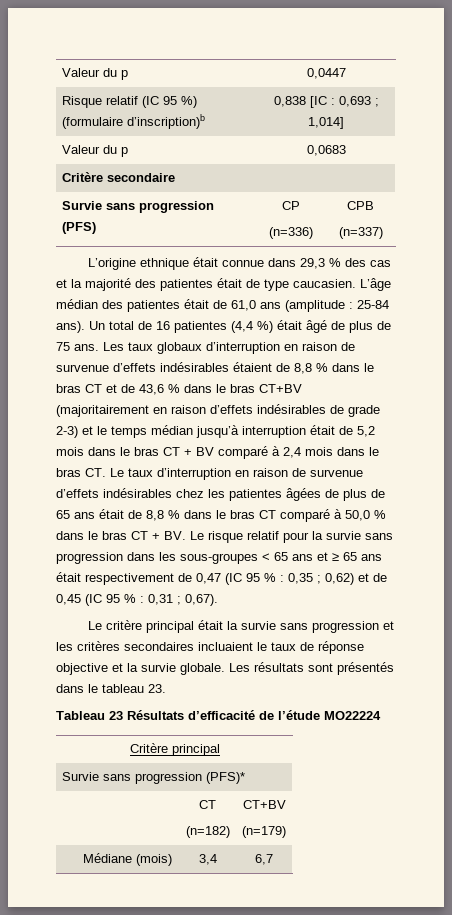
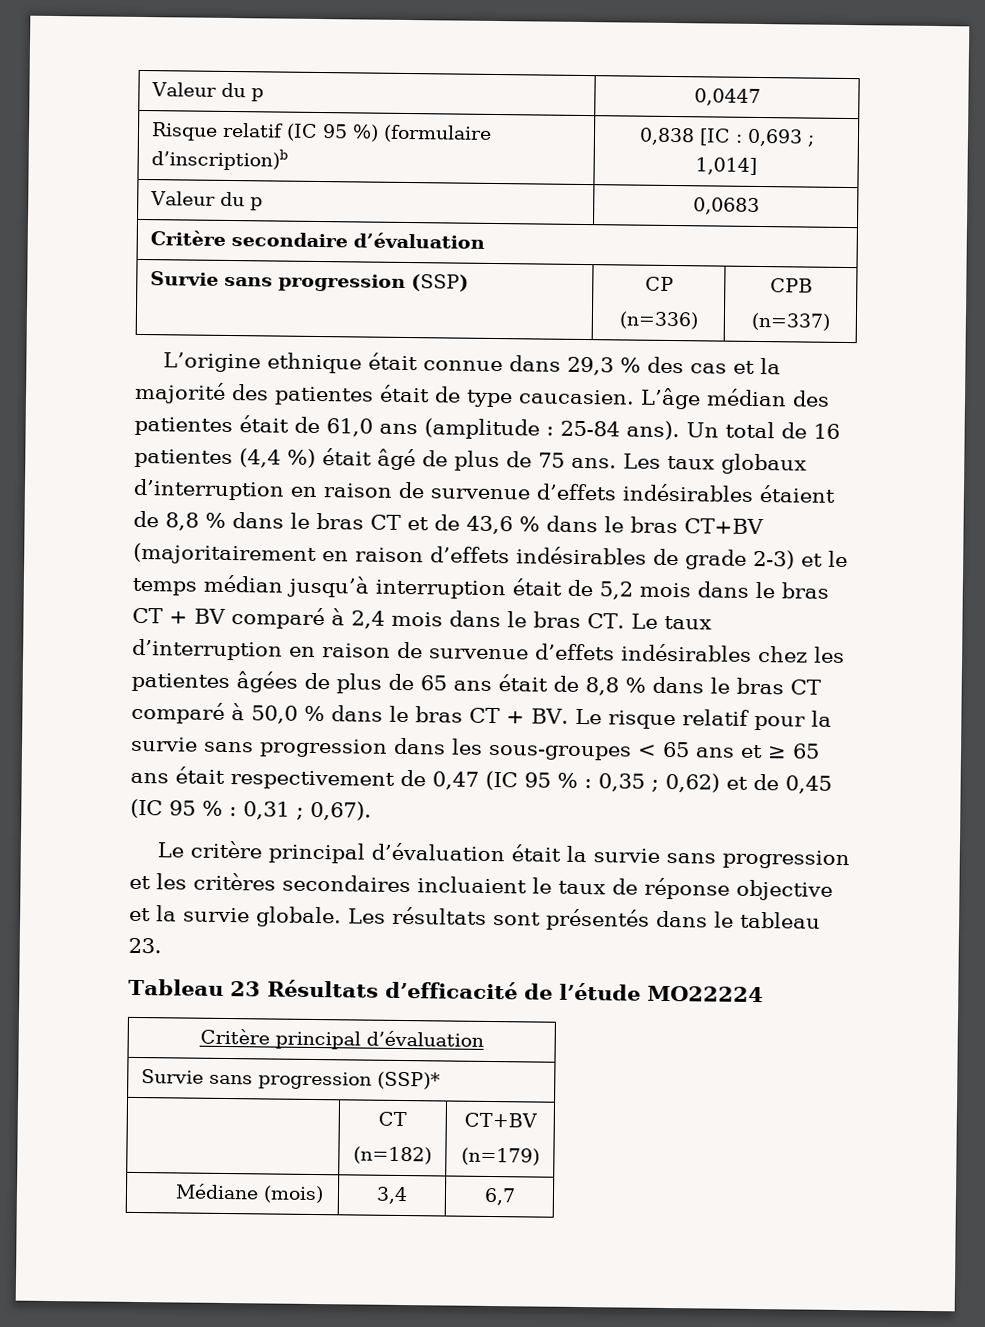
[61,201,214,213] [61,222,96,234] // Survie sans progression (PFS) -> [353,232,486,249] [150,271,470,292] d’évaluation // Survie sans progression (SSP)
(195, 627) none -> [371,842,506,862] d’évaluation
[61,772,245,784] // Survie sans progression (PFS)* -> [365,1030,484,1047] [141,1069,442,1090] d’évaluation // Survie sans progression (SSP)*

